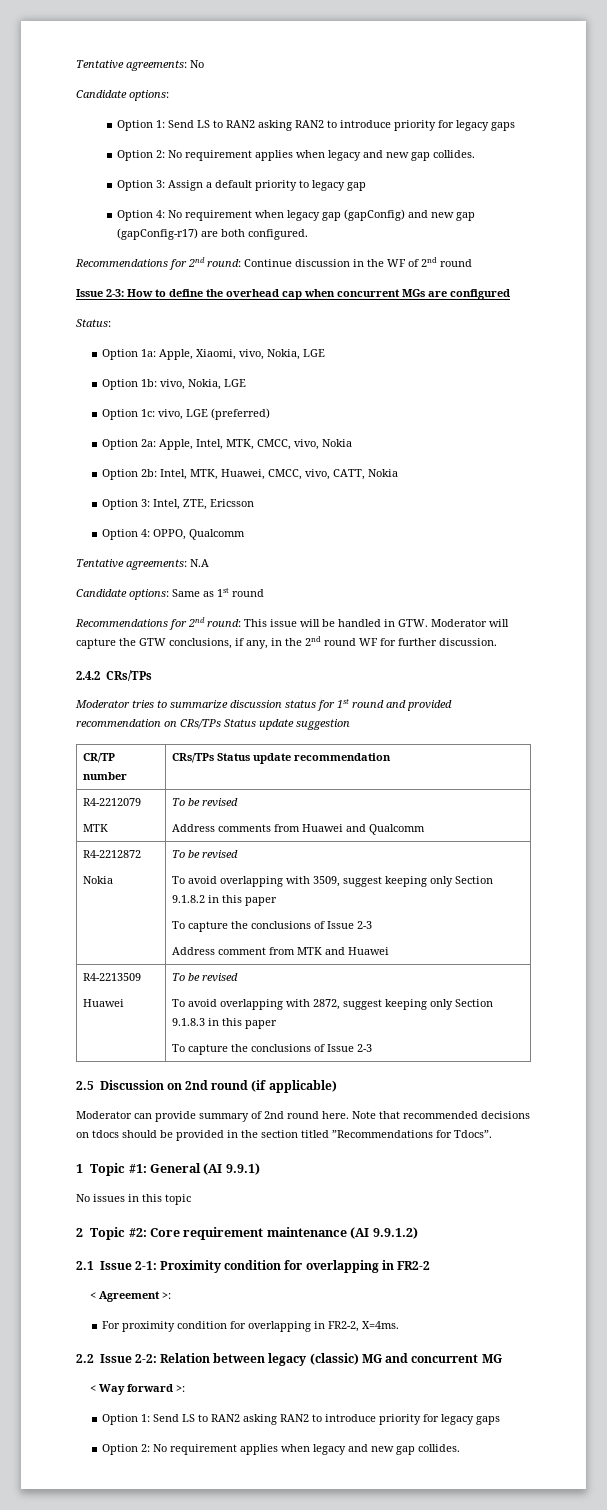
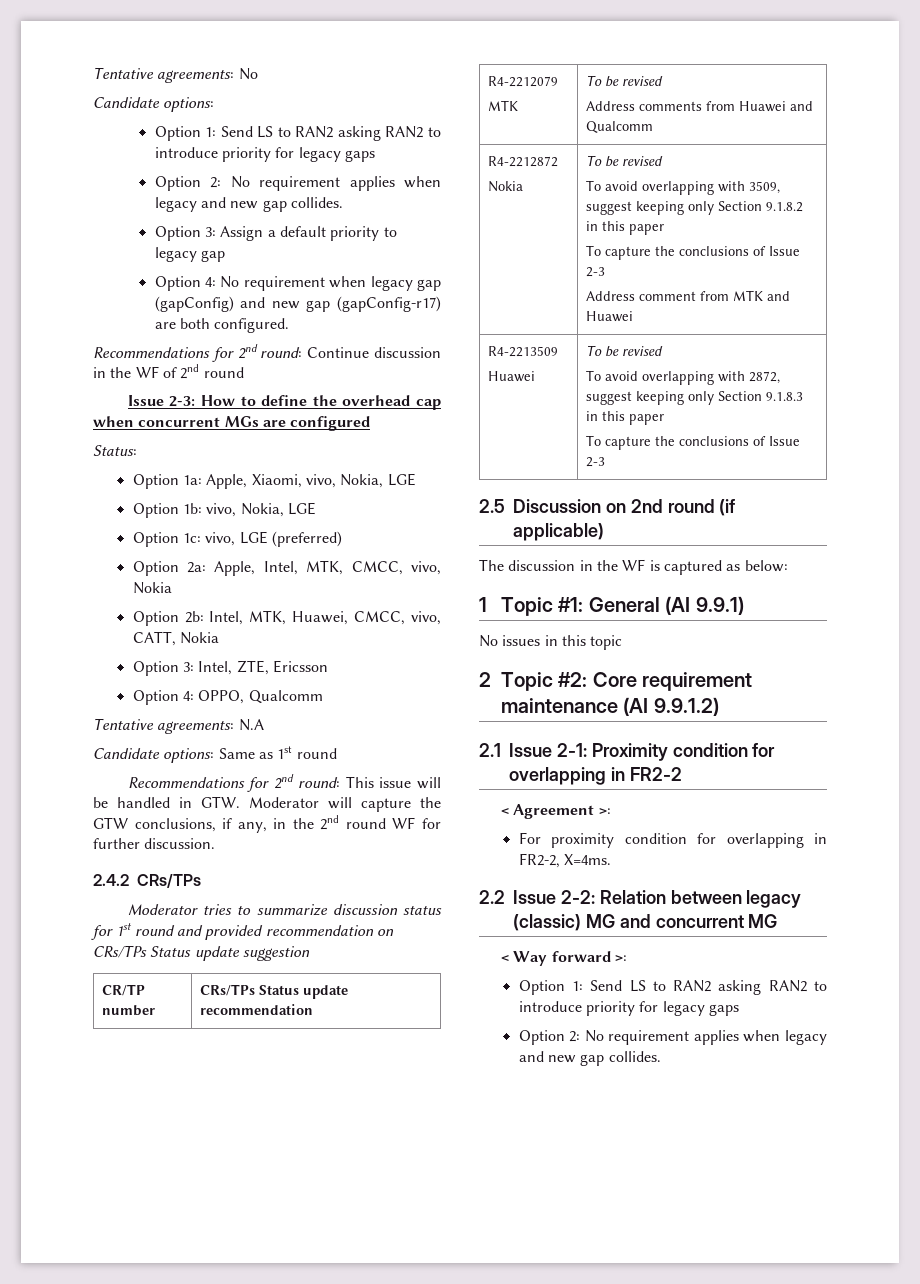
[76,1111,530,1122] [76,1130,492,1141] Moderator can provide summary of 2nd round here. Note that recommended decisions on tdocs should be provided in the section titled ”Recommendations for Tdocs”. -> [479,559,788,575] The discussion in the WF is captured as below:

